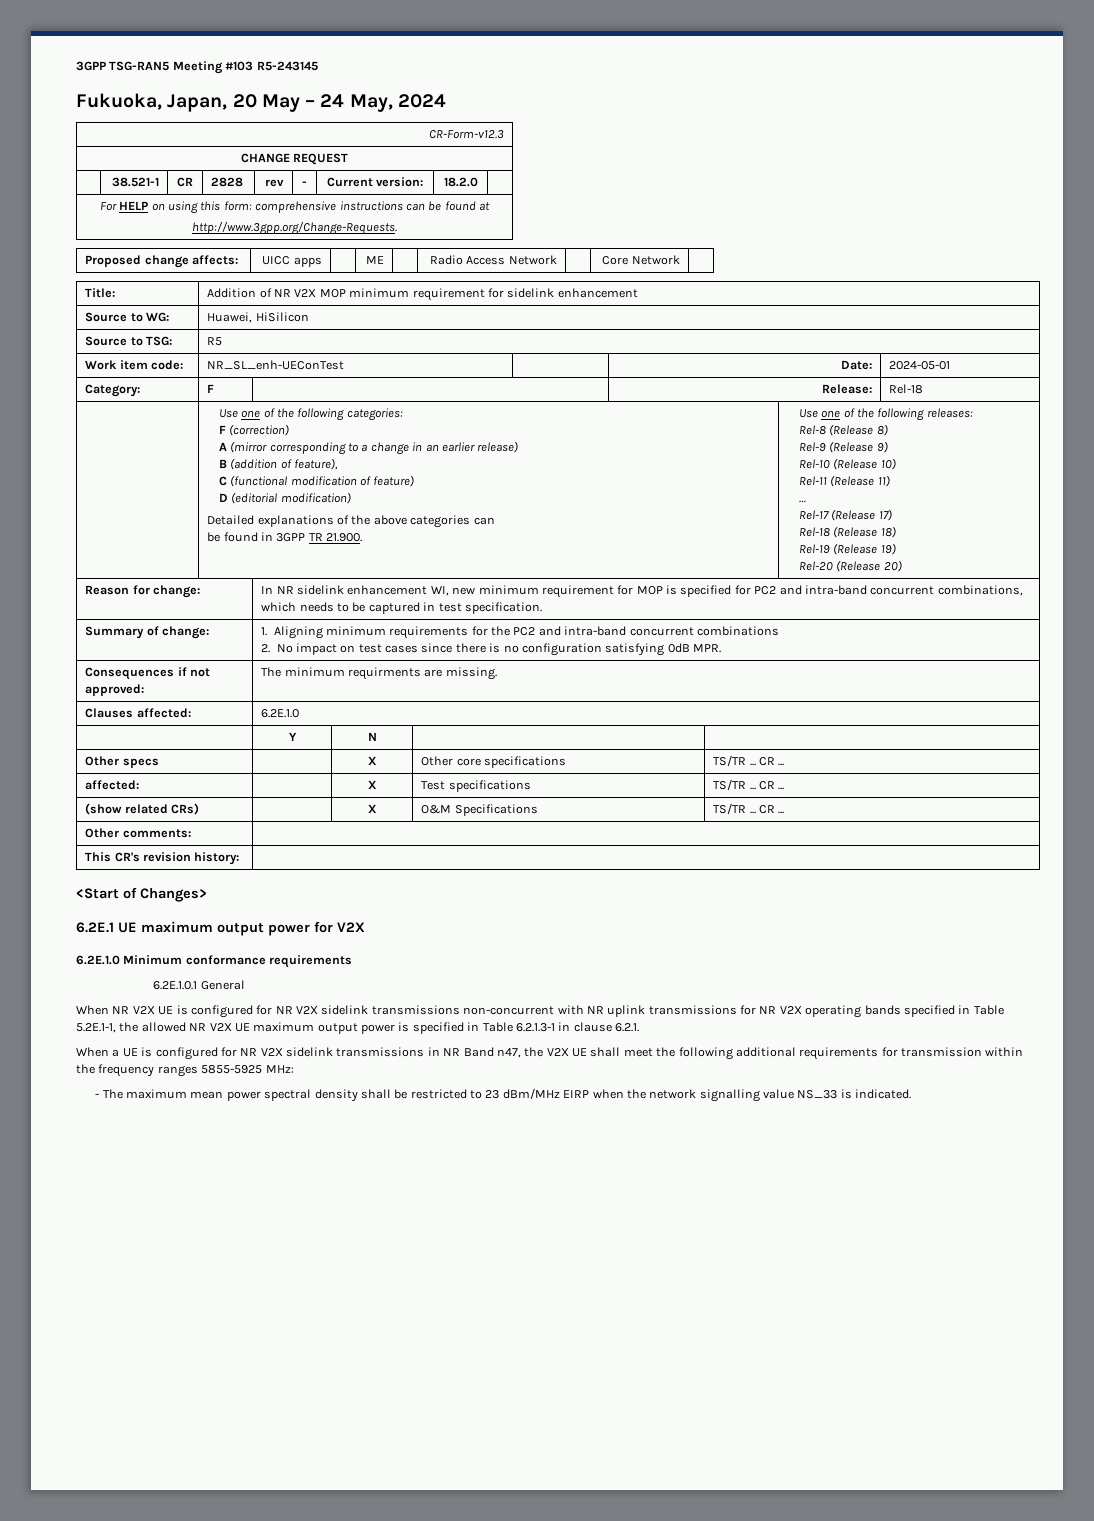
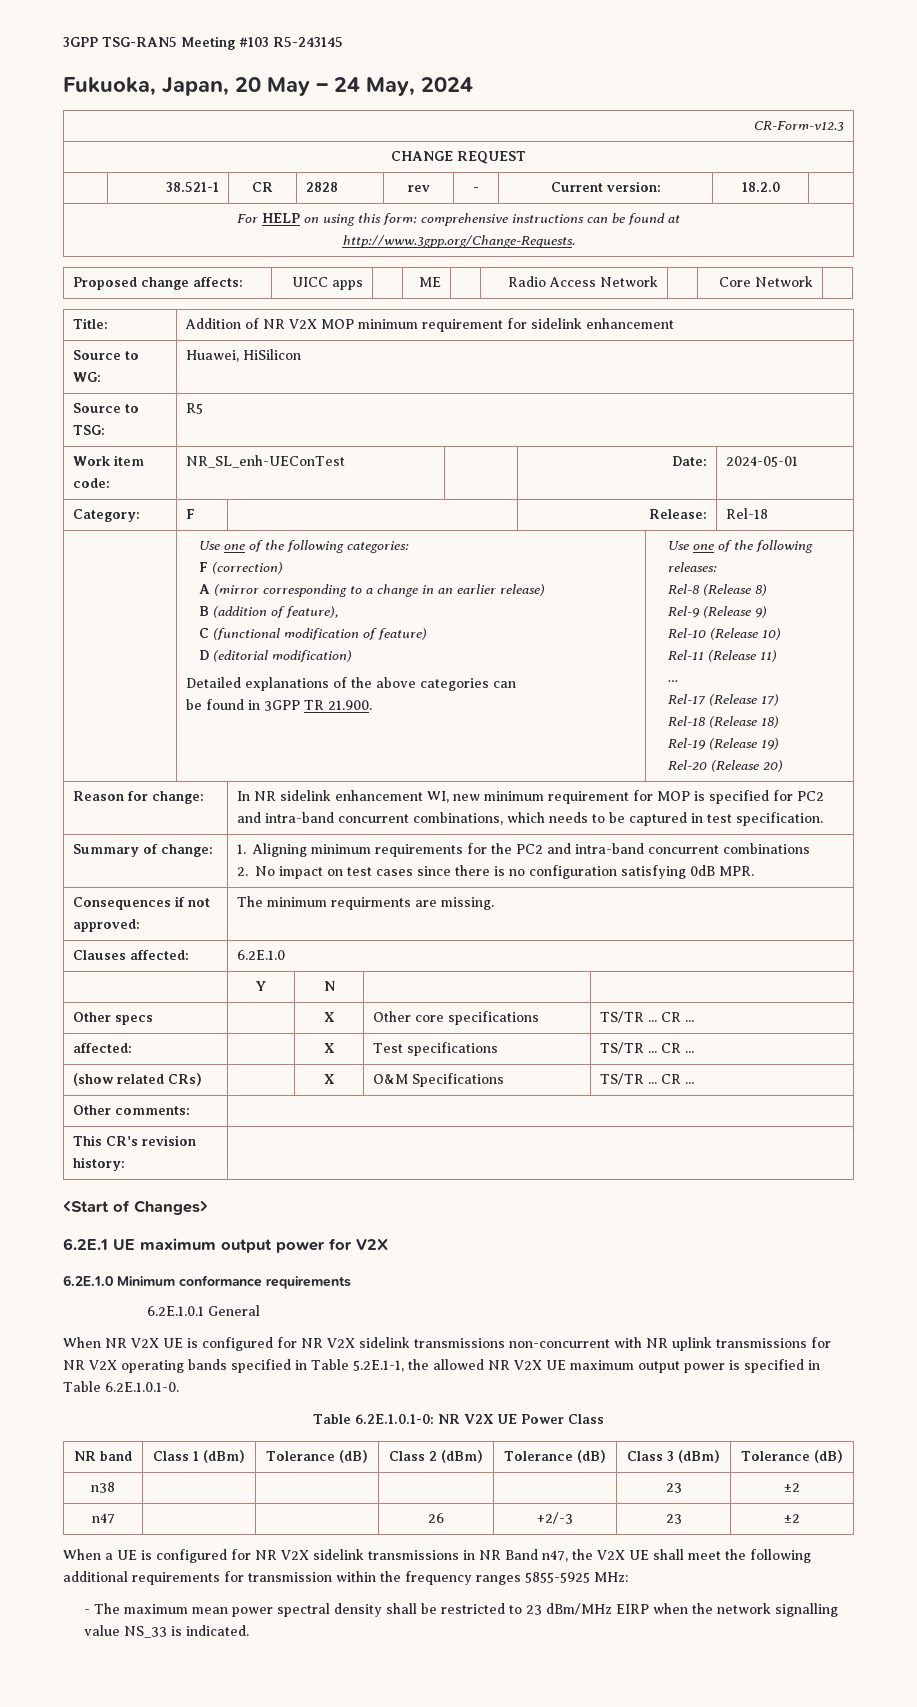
[515,1022,639,1032] 6.2.1.3-1 in clause 6.2.1. -> [105,1382,179,1392] [313,1414,604,1424] [74,1451,132,1461] [153,1450,245,1463] [266,1450,368,1463] [389,1450,483,1463] [504,1450,606,1463] [627,1450,720,1463] [741,1450,843,1463] [91,1482,115,1493] [665,1483,682,1493] [784,1483,800,1492] [91,1513,115,1524] [428,1513,444,1523] [537,1512,573,1524] [665,1514,682,1524] [784,1514,800,1523] 6.2E.1.0.1-0. // Table 6.2E.1.0.1-0: NR V2X UE Power Class // NR band | Class 1 (dBm) | Tolerance (dB) | Class 2 (dBm) | Tolerance (dB) | Class 3 (dBm) | Tolerance (dB) // n38 | | | | | 23 | ±2 // n47 | | | 26 | +2/-3 | 23 | ±2

